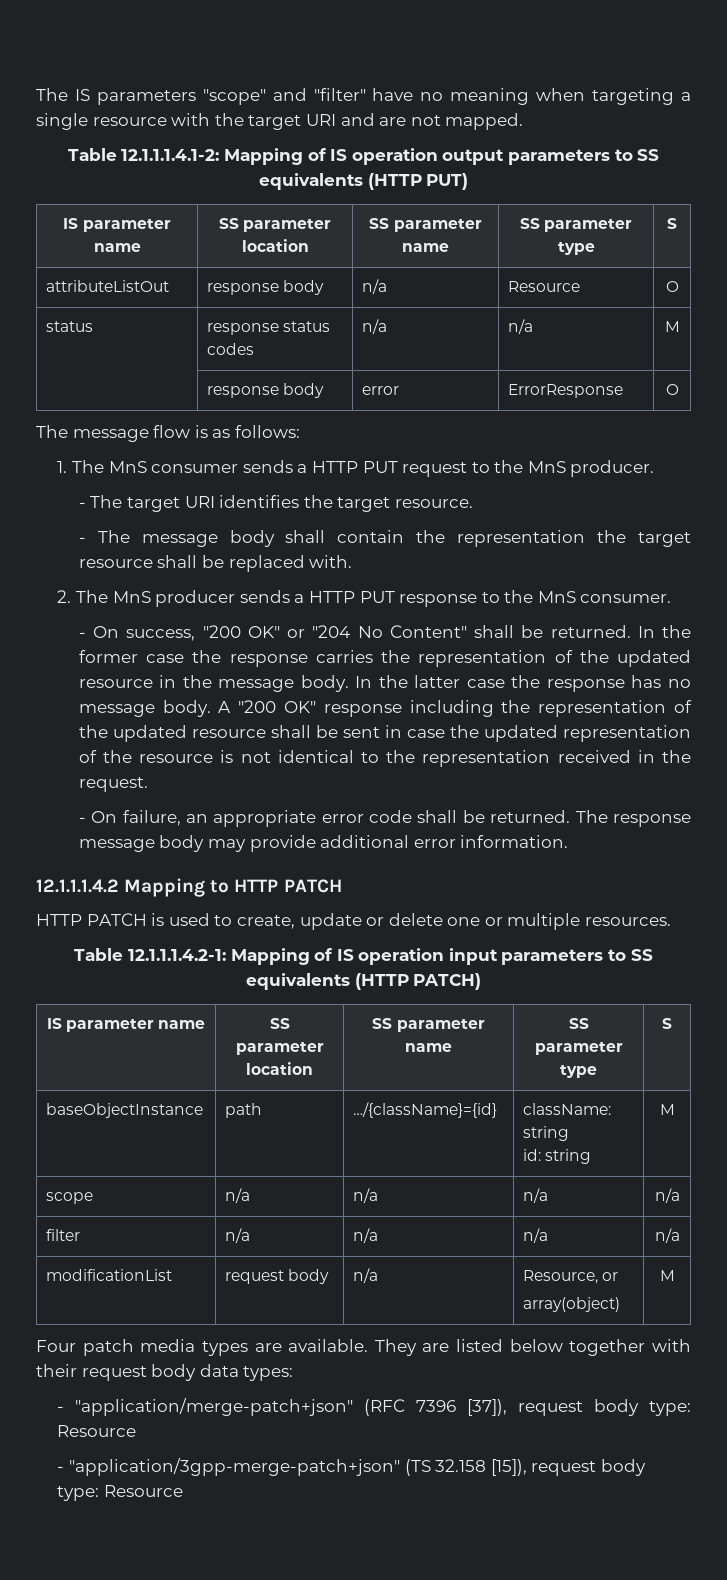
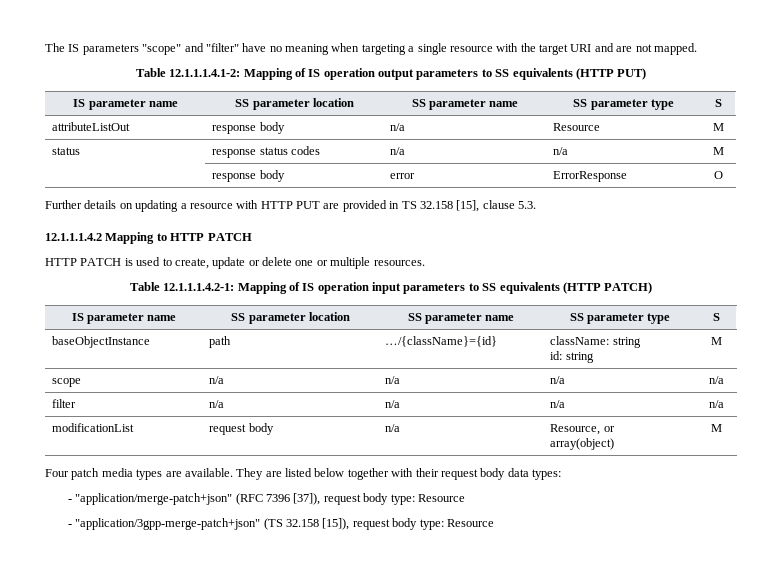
[665,281,679,292] O -> [712,123,724,131] M
[36,425,300,442] [57,460,655,477] [78,495,473,512] [78,530,691,547] [78,555,353,572] [57,590,672,607] [78,625,691,641] [78,650,691,667] [78,675,691,692] [78,700,692,717] [78,725,692,742] [78,750,691,767] [78,777,148,792] [78,810,691,827] [78,835,569,852] The message flow is as follows: // 1. The MnS consumer sends a HTTP PUT request to the MnS producer. // - The target URI identifies the target resource. // - The message body shall contain the representation the target resource shall be replaced with. // 2. The MnS producer sends a HTTP PUT response to the MnS consumer. // - On success, "200 OK" or "204 No Content" shall be returned. In the former case the response carries the representation of the updated resource in the message body. In the latter case the response has no message body. A "200 OK" response including the representation of the updated resource shall be sent in case the updated representation of the resource is not identical to the representation received in the request. // - On failure, an appropriate error code shall be returned. The response message body may provide additional error information. -> [45,200,536,212] Further details on updating a resource with HTTP PUT are provided in TS 32.158 [15], clause 5.3.

